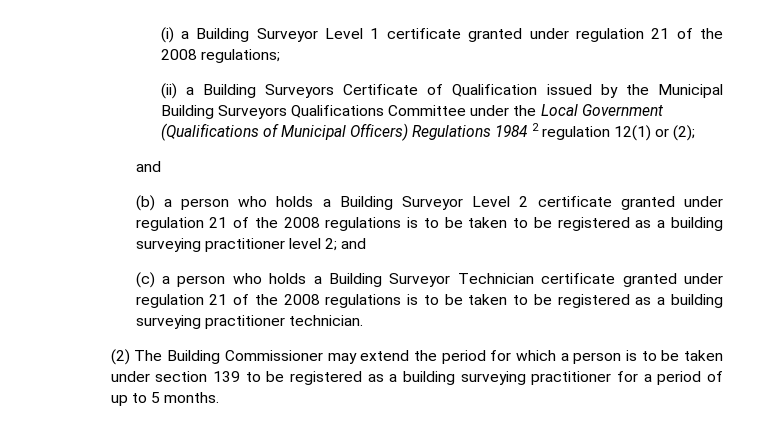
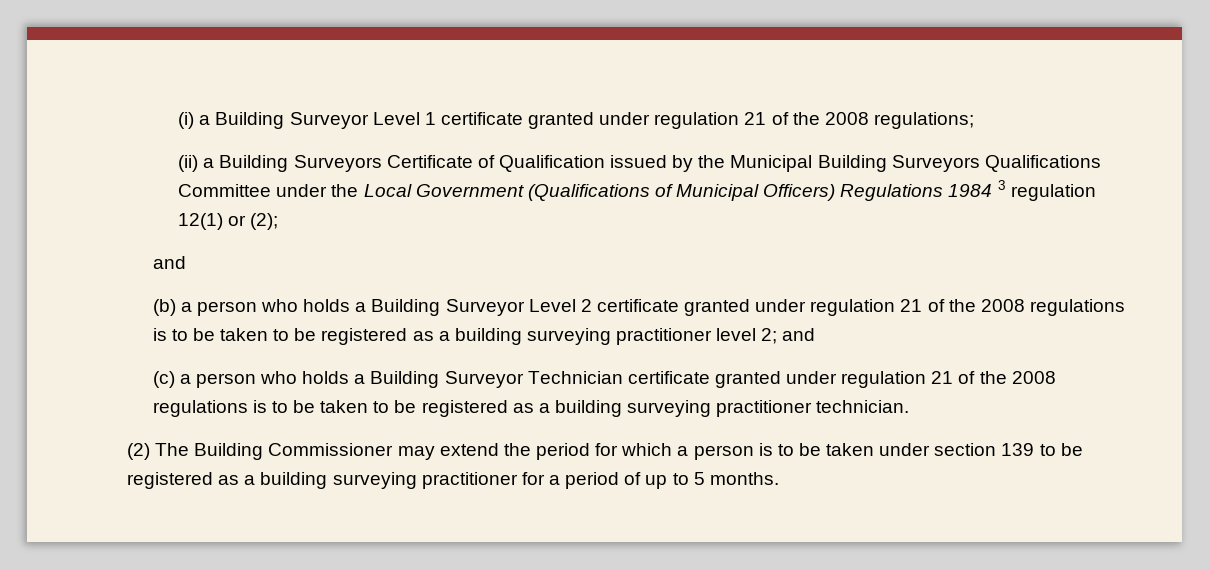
[531,123,539,131] 2 -> [997,180,1006,190] 3

